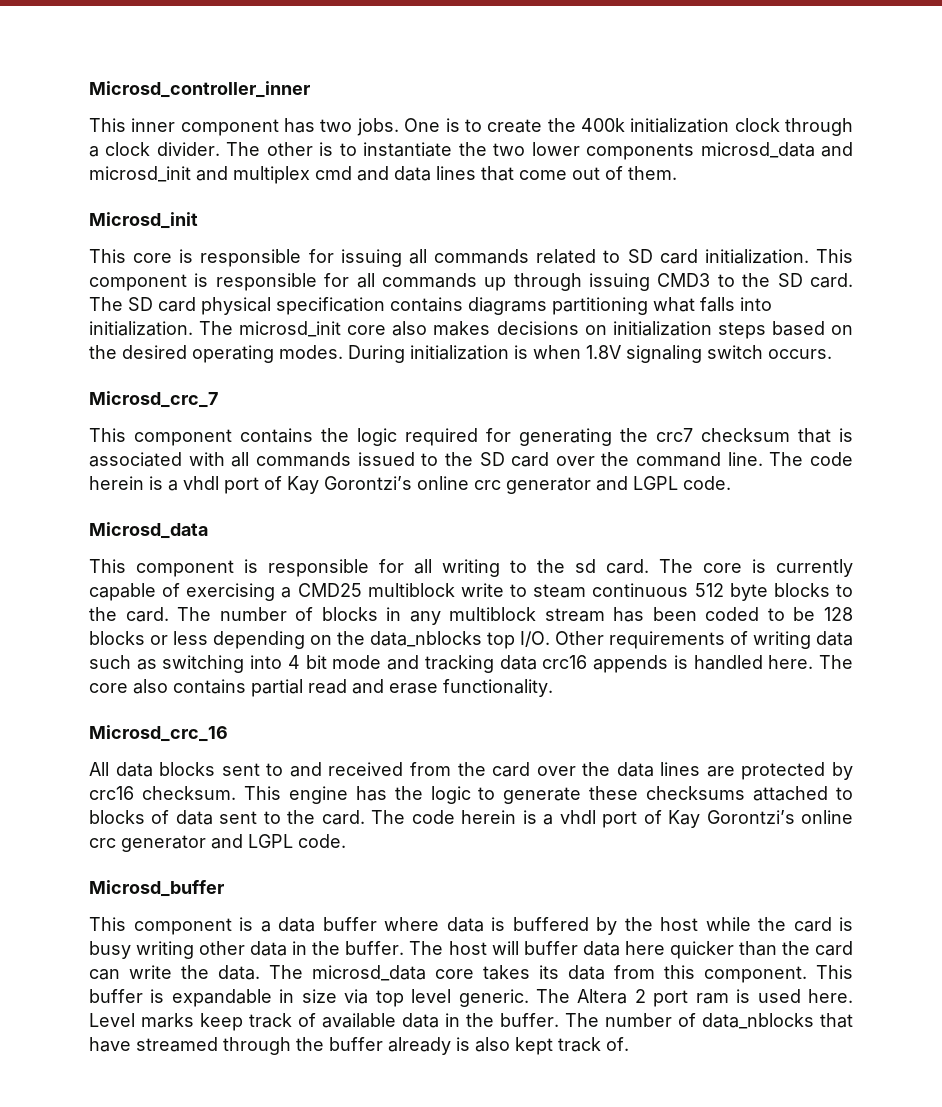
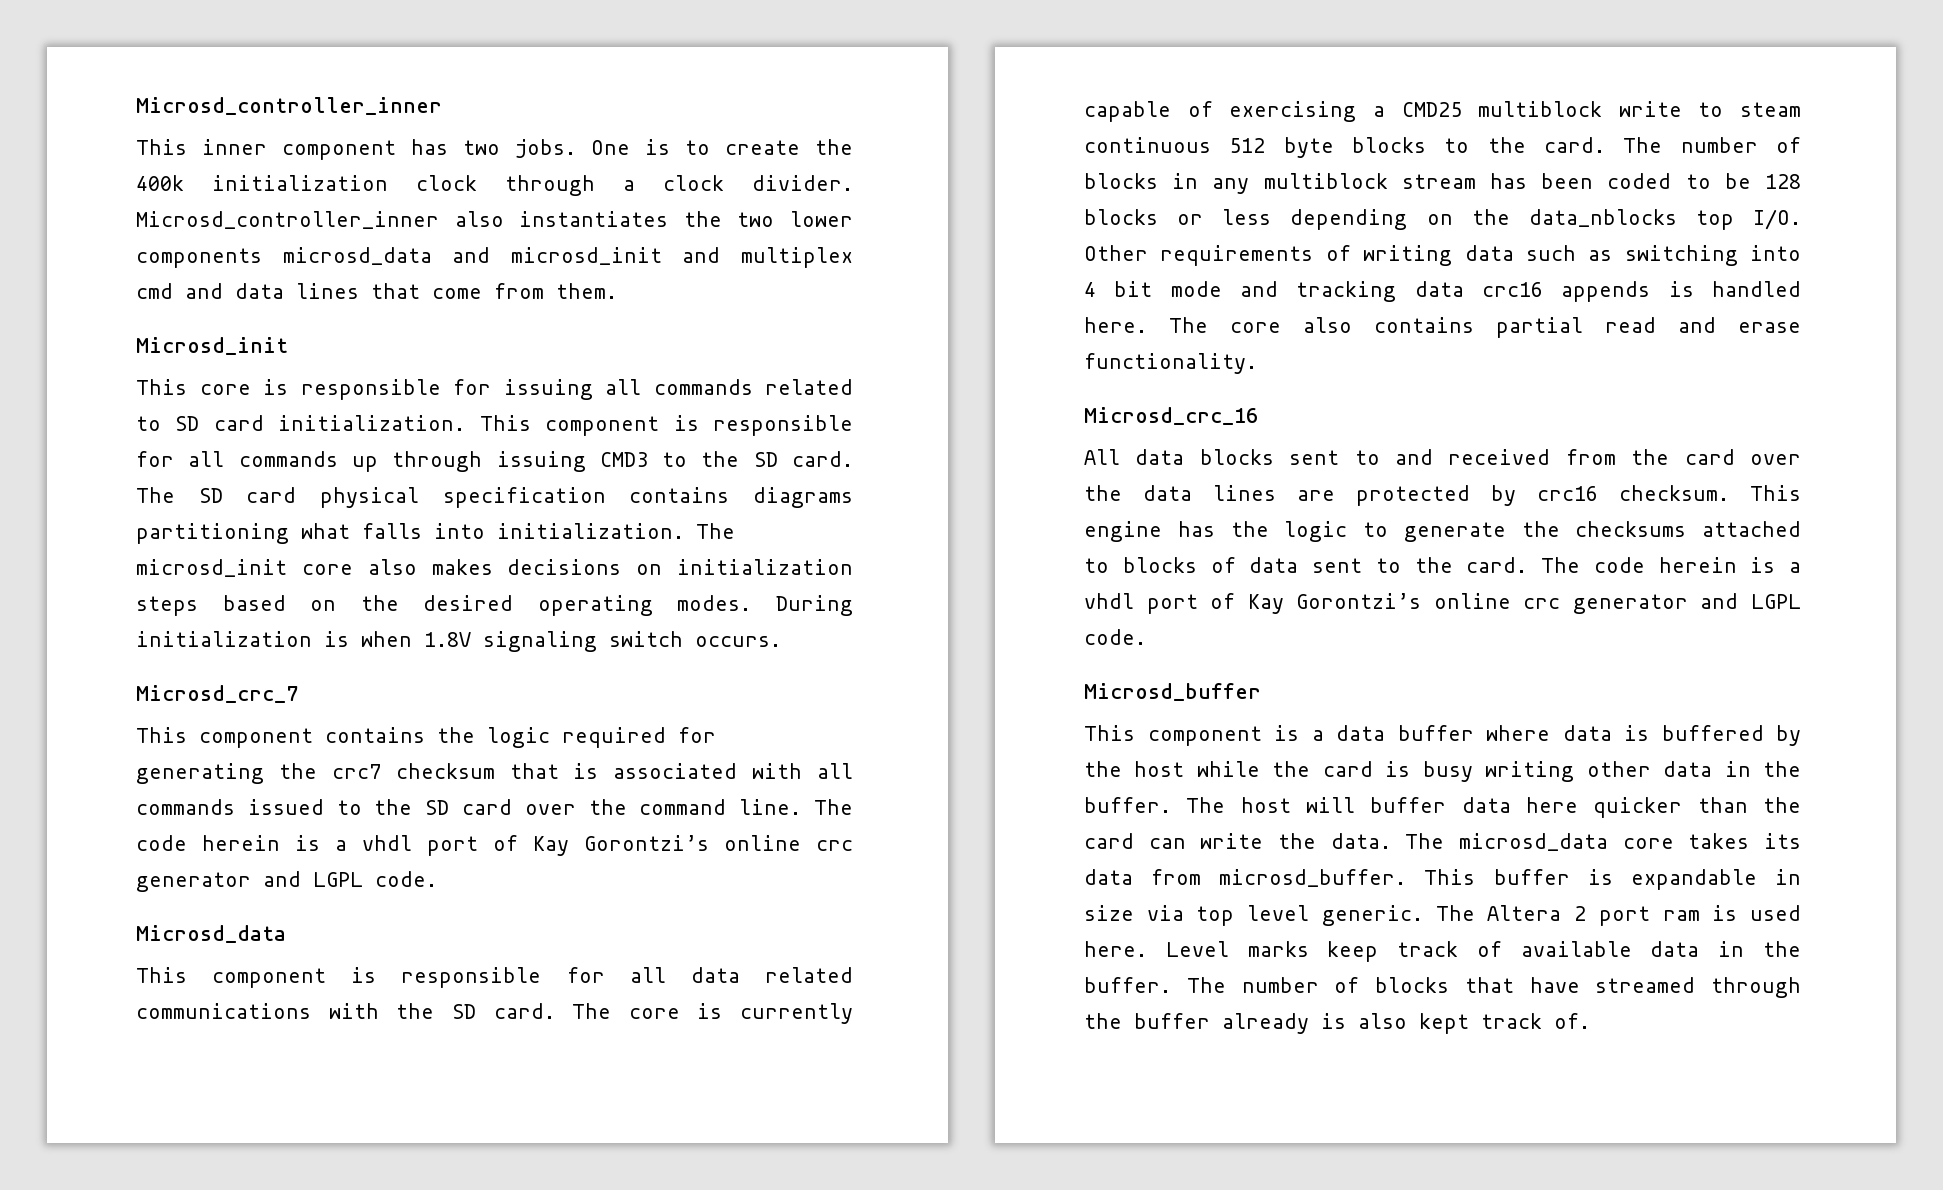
[226,142,453,157] The other is to instantiate -> [136,211,669,229] Microsd_controller_inner also instantiates
[572,166,623,180] out of -> [494,283,544,299] from
[442,559,596,577] writing to the sd -> [690,967,853,983] [136,1003,476,1019] data related communications with the SD
[589,786,639,800] these -> [1521,521,1560,537] the
[664,965,807,983] this component. -> [1219,869,1407,887] microsd_buffer.
[702,1013,814,1029] data_nblocks -> [1375,977,1449,993] blocks

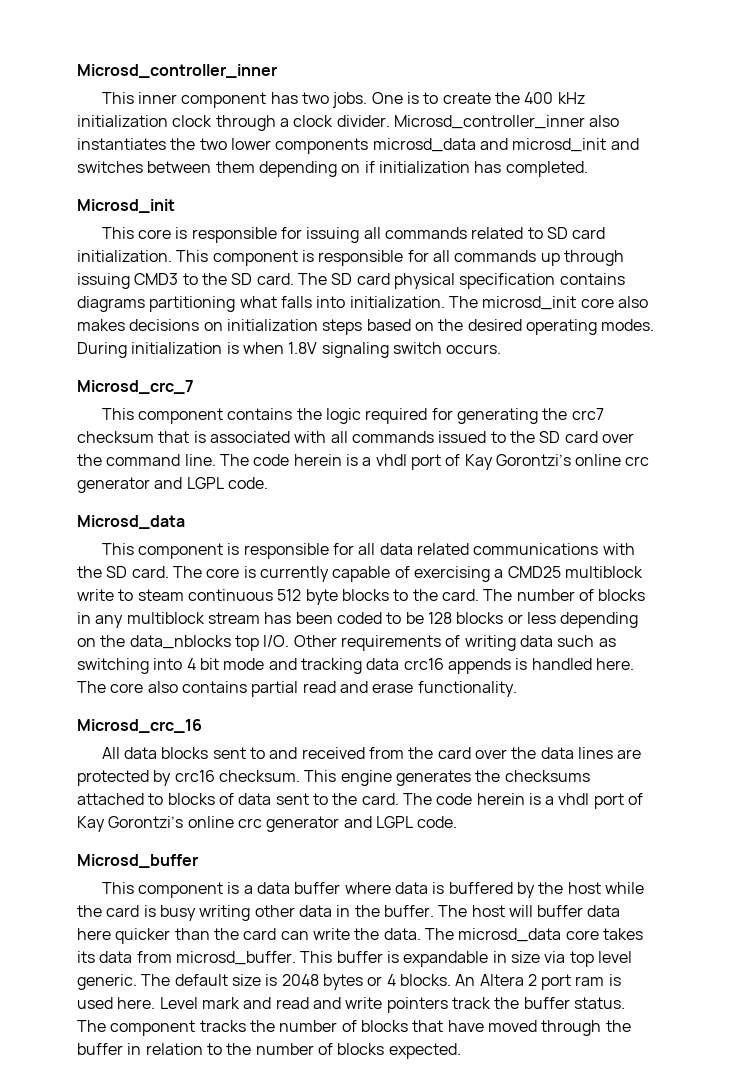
[136,175,184,191] 400k -> [524,92,585,104] 400 kHz
[741,247,854,268] [136,283,617,299] multiplex cmd and data lines that come from them. -> [77,161,588,177] switches between them depending on if initialization has completed.
[1177,521,1506,542] has the logic to generate -> [395,770,471,786] generates
(1475, 913) none -> [174,974,476,990] default size is 2048 bytes or 4 blocks. An
[1247,941,1801,962] [1084,977,1226,993] marks keep track of available data in the buffer. The -> [201,997,625,1013] [77,1020,275,1036] mark and read and write pointers track the buffer status. The component tracks the
[1595,977,1696,993] streamed -> [487,1020,537,1032] moved
[1222,1013,1590,1034] already is also kept track of. -> [127,1043,461,1059] in relation to the number of blocks expected.

